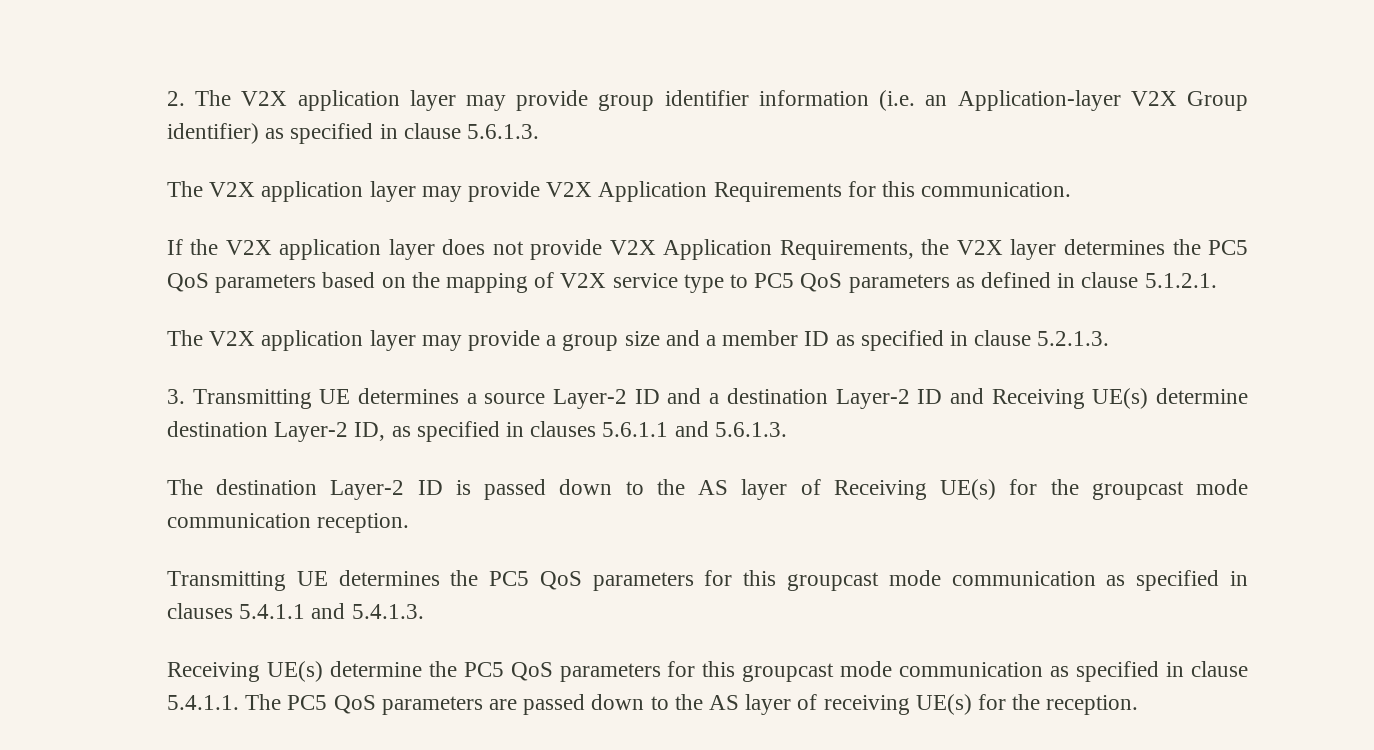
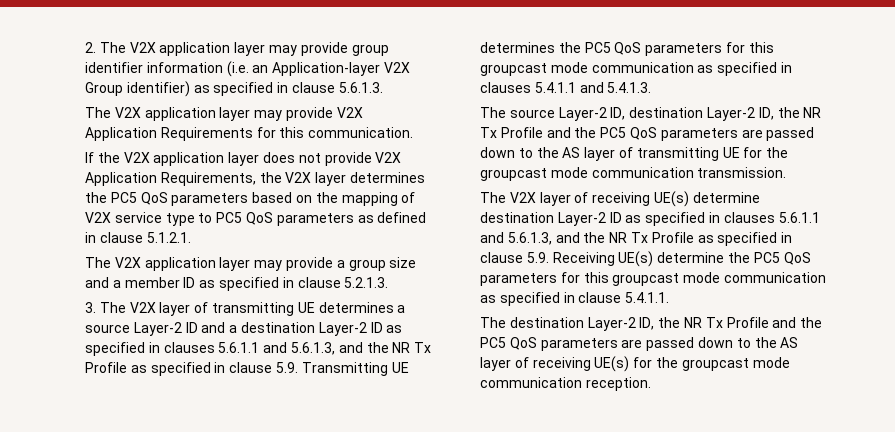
[192,389,312,409] Transmitting -> [99,302,294,316] The V2X layer of transmitting
[949,388,1249,409] [166,421,787,442] [166,479,1249,500] [166,513,410,533] and Receiving UE(s) determine destination Layer-2 ID, as specified in clauses 5.6.1.1 and 5.6.1.3. // The destination Layer-2 ID is passed down to the AS layer of Receiving UE(s) for the groupcast mode communication reception. // -> [386,325,403,333] [85,342,432,356] [85,362,298,376] as specified in clauses 5.6.1.1 and 5.6.1.3, and the NR Tx Profile as specified in clause 5.9.
(424, 611) none -> [480,107,822,121] [480,127,815,141] [480,147,789,161] [480,167,787,181] [480,191,760,207] [480,212,820,226] [480,232,793,246] [480,252,549,263] The source Layer-2 ID, destination Layer-2 ID, the NR Tx Profile and the PC5 QoS parameters are passed down to the AS layer of transmitting UE for the groupcast mode communication transmission. // The V2X layer of receiving UE(s) determine destination Layer-2 ID as specified in clauses 5.6.1.1 and 5.6.1.3, and the NR Tx Profile as specified in clause 5.9.
[245,694,282,710] The -> [480,317,823,331] // The destination Layer-2 ID, the NR Tx Profile and the
(1041, 702) none -> [681,357,790,371] [480,377,583,388] groupcast mode communication

